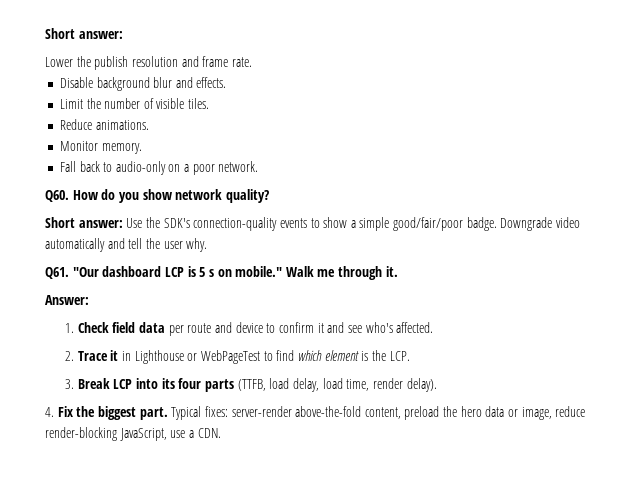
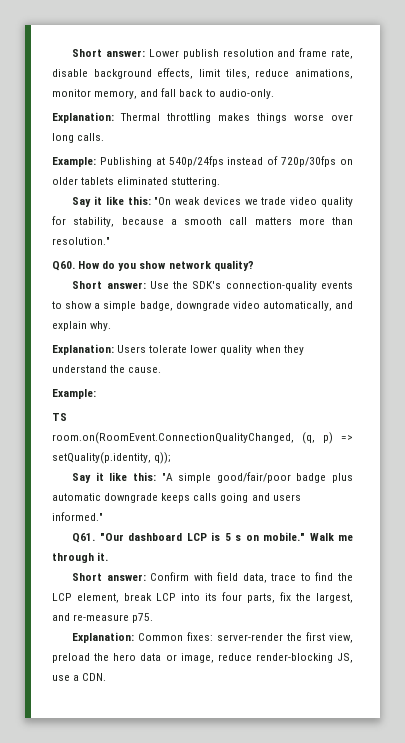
[45,28,123,39] [45,56,91,67] Short answer: // Lower the -> [72,49,179,57] Short answer: Lower
[231,57,252,67] [59,77,227,91] [59,98,210,109] [59,119,149,130] [59,141,142,154] [59,161,259,175] rate. // Disable background blur and effects. // Limit the number of visible tiles. // Reduce animations. // Monitor memory. // Fall back to audio-only on a poor network. -> [331,49,353,59] [52,68,353,79] [52,88,274,99] [52,112,353,123] [52,133,105,143] [52,156,353,167] [52,177,221,187] [72,196,354,207] [52,216,353,227] [52,237,110,245] rate, disable background effects, limit tiles, reduce animations, monitor memory, and fall back to audio-only. // Explanation: Thermal throttling makes things worse over long calls. // Example: Publishing at 540p/24fps instead of 720p/30fps on older tablets eliminated stuttering. // Say it like this: "On weak devices we trade video quality for stability, because a smooth call matters more than resolution."
[393,217,581,231] [45,238,208,252] good/fair/poor badge. Downgrade video automatically and tell the user why. -> [139,301,353,311] [52,321,112,331] [52,344,304,355] [52,365,162,373] [52,389,96,399] [52,413,67,421] [52,432,353,444] [52,452,172,464] [72,472,353,483] [52,493,301,503] [52,512,103,521] badge, downgrade video automatically, and explain why. // Explanation: Users tolerate lower quality when they understand the cause. // Example: // TS // room.on(RoomEvent.ConnectionQualityChanged, (q, p) => setQuality(p.identity, q)); // Say it like this: "A simple good/fair/poor badge plus automatic downgrade keeps calls going and users informed."
[45,295,89,305] [65,322,434,336] [65,350,410,364] [65,378,437,392] [45,406,401,420] Answer: // 1. Check field data per route and device to confirm it and see who's affected. // 2. Trace it in Lighthouse or WebPageTest to find which element is the LCP. // 3. Break LCP into its four parts (TTFB, load delay, load time, render delay). // 4. Fix the biggest part. Typical fixes: server-render above-the-fold content, -> [72,572,354,583] [52,592,353,603] [52,613,154,623] [72,632,354,643] Short answer: Confirm with field data, trace to find the LCP element, break LCP into its four parts, fix the largest, and re-measure p75. // Explanation: Common fixes: server-render the first view,
[119,428,167,441] JavaScript, -> [337,653,353,663] JS,

